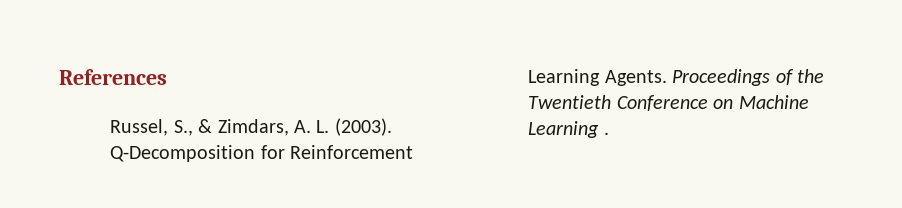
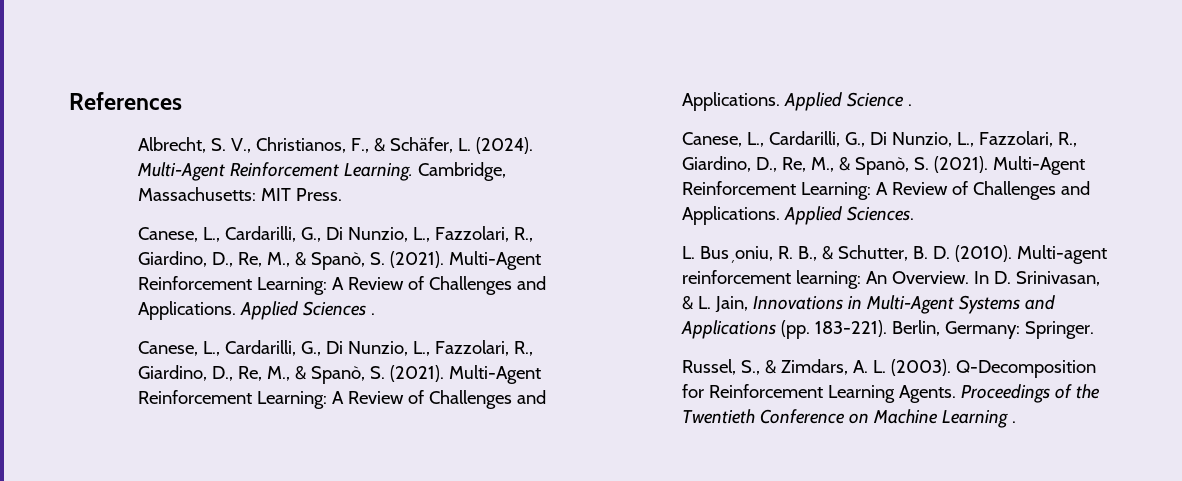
(167, 77) none -> [138,137,533,154] [137,162,507,181] [138,187,343,201] [138,226,533,242] [138,251,542,270] [138,276,547,295] [138,301,376,320] [138,340,533,356] [138,365,542,384] [138,390,547,409] [682,92,913,111] [682,131,1077,147] [682,156,1086,175] [682,181,1091,200] [682,206,915,225] [682,245,1108,264] [682,270,1101,289] [682,295,1056,314] [681,320,1095,339] // Albrecht, S. V., Christianos, F., & Schäfer, L. (2024). Multi-Agent Reinforcement Learning. Cambridge, Massachusetts: MIT Press. // Canese, L., Cardarilli, G., Di Nunzio, L., Fazzolari, R., Giardino, D., Re, M., & Spanò, S. (2021). Multi-Agent Reinforcement Learning: A Review of Challenges and Applications. Applied Sciences . // Canese, L., Cardarilli, G., Di Nunzio, L., Fazzolari, R., Giardino, D., Re, M., & Spanò, S. (2021). Multi-Agent Reinforcement Learning: A Review of Challenges and Applications. Applied Science . // Canese, L., Cardarilli, G., Di Nunzio, L., Fazzolari, R., Giardino, D., Re, M., & Spanò, S. (2021). Multi-Agent Reinforcement Learning: A Review of Challenges and Applications. Applied Sciences. // L. Bus¸oniu, R. B., & Schutter, B. D. (2010). Multi-agent reinforcement learning: An Overview. In D. Srinivasan, & L. Jain, Innovations in Multi-Agent Systems and Applications (pp. 183-221). Berlin, Germany: Springer.

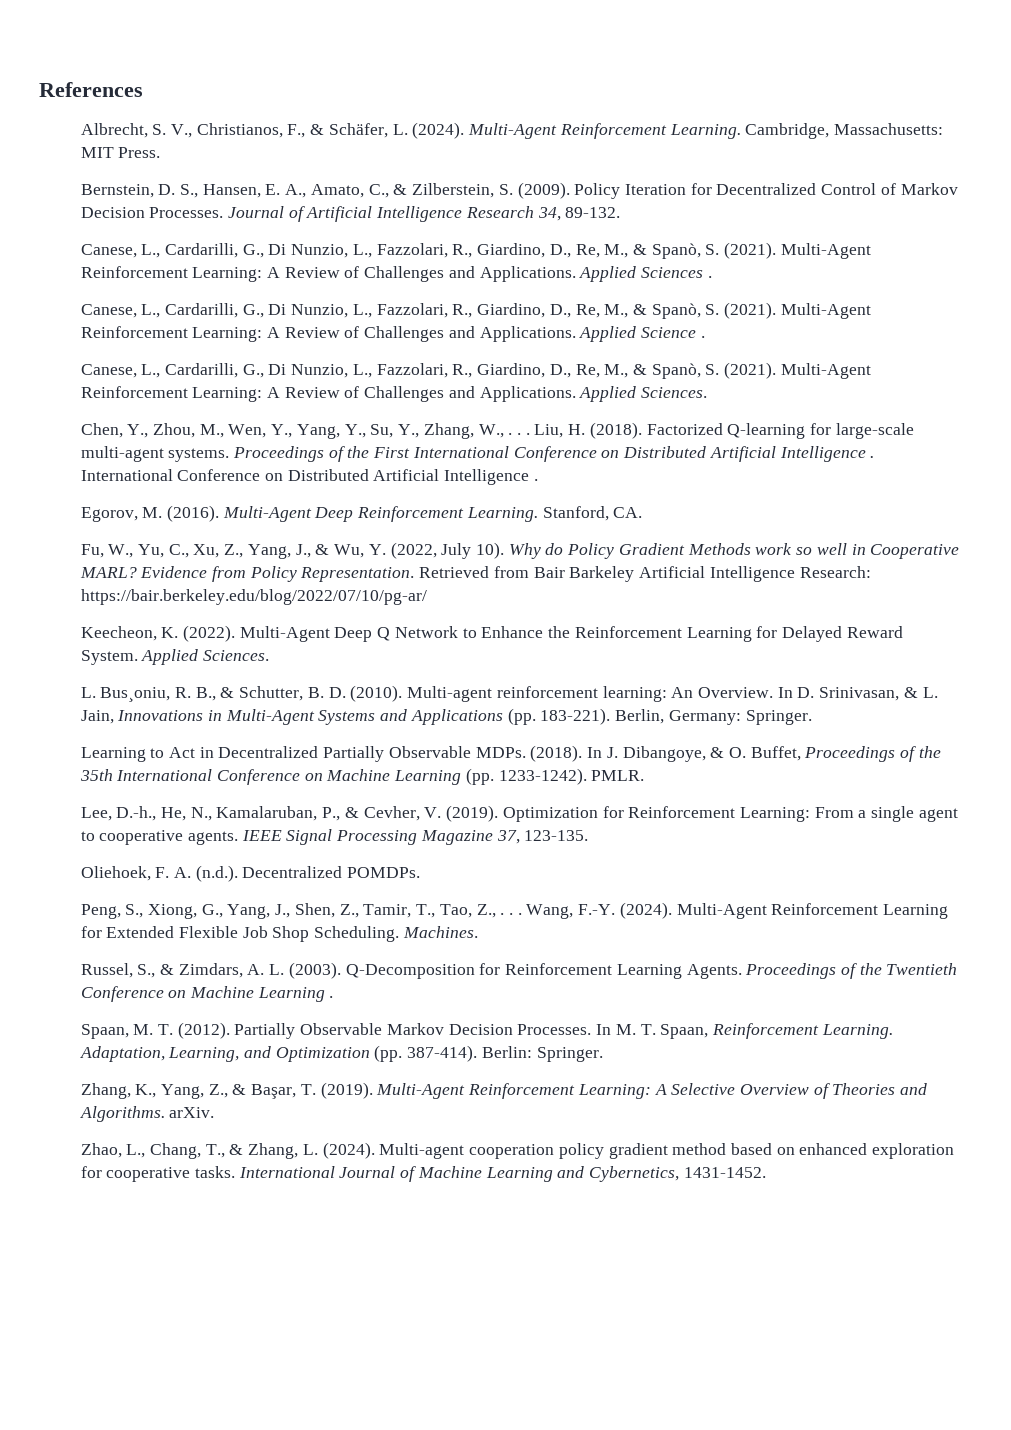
(343, 194) none -> [80,182,958,199] [80,206,621,222] // Bernstein, D. S., Hansen, E. A., Amato, C., & Zilberstein, S. (2009). Policy Iteration for Decentralized Control of Markov Decision Processes. Journal of Artificial Intelligence Research 34, 89-132.
(915, 213) none -> [80,422,914,439] [80,446,875,462] [80,469,538,485] [80,505,643,522] [80,542,960,559] [79,566,871,582] [80,589,427,605] [80,625,903,642] [80,649,270,665] // Chen, Y., Zhou, M., Wen, Y., Yang, Y., Su, Y., Zhang, W., . . . Liu, H. (2018). Factorized Q-learning for large-scale multi-agent systems. Proceedings of the First International Conference on Distributed Artificial Intelligence . International Conference on Distributed Artificial Intelligence . // Egorov, M. (2016). Multi-Agent Deep Reinforcement Learning. Stanford, CA. // Fu, W., Yu, C., Xu, Z., Yang, J., & Wu, Y. (2022, July 10). Why do Policy Gradient Methods work so well in Cooperative MARL? Evidence from Policy Representation. Retrieved from Bair Barkeley Artificial Intelligence Research: https://bair.berkeley.edu/blog/2022/07/10/pg-ar/ // Keecheon, K. (2022). Multi-Agent Deep Q Network to Enhance the Reinforcement Learning for Delayed Reward System. Applied Sciences.
(1095, 330) none -> [80,745,941,762] [79,768,645,785] [80,805,958,822] [80,829,589,845] [80,865,421,882] [80,902,949,919] [80,926,478,942] // Learning to Act in Decentralized Partially Observable MDPs. (2018). In J. Dibangoye, & O. Buffet, Proceedings of the 35th International Conference on Machine Learning (pp. 1233-1242). PMLR. // Lee, D.-h., He, N., Kamalaruban, P., & Cevher, V. (2019). Optimization for Reinforcement Learning: From a single agent to cooperative agents. IEEE Signal Processing Magazine 37, 123-135. // Oliehoek, F. A. (n.d.). Decentralized POMDPs. // Peng, S., Xiong, G., Yang, J., Shen, Z., Tamir, T., Tao, Z., . . . Wang, F.-Y. (2024). Multi-Agent Reinforcement Learning for Extended Flexible Job Shop Scheduling. Machines.
(1017, 422) none -> [80,1022,893,1039] [79,1045,603,1062] [80,1082,928,1099] [79,1106,215,1122] [80,1142,955,1159] [80,1166,766,1182] // Spaan, M. T. (2012). Partially Observable Markov Decision Processes. In M. T. Spaan, Reinforcement Learning. Adaptation, Learning, and Optimization (pp. 387-414). Berlin: Springer. // Zhang, K., Yang, Z., & Başar, T. (2019). Multi-Agent Reinforcement Learning: A Selective Overview of Theories and Algorithms. arXiv. // Zhao, L., Chang, T., & Zhang, L. (2024). Multi-agent cooperation policy gradient method based on enhanced exploration for cooperative tasks. International Journal of Machine Learning and Cybernetics, 1431-1452.

